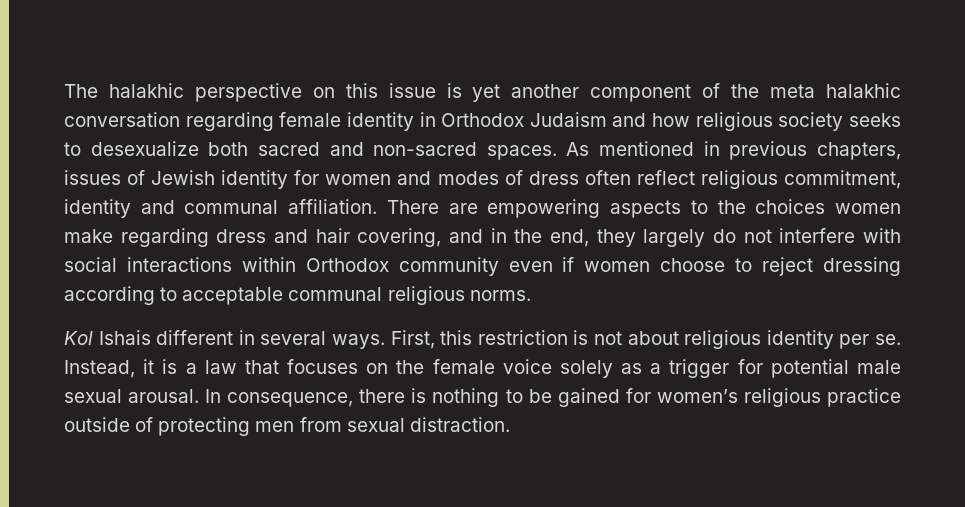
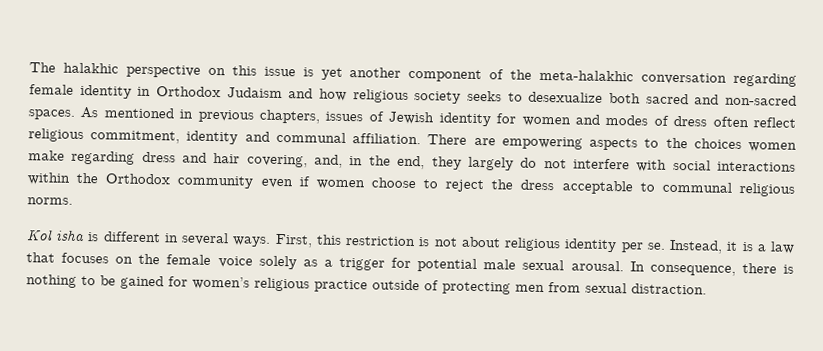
[770,83,901,98] meta halakhic -> [539,69,635,82] meta-halakhic
[449,229,483,243] and -> [314,154,344,168] and,
(296, 264) none -> [76,172,99,184] the
[823,257,901,276] [64,286,284,305] dressing according to acceptable -> [491,179,655,195] the dress acceptable to
[98,330,151,345] Ishais -> [55,229,100,242] isha is

